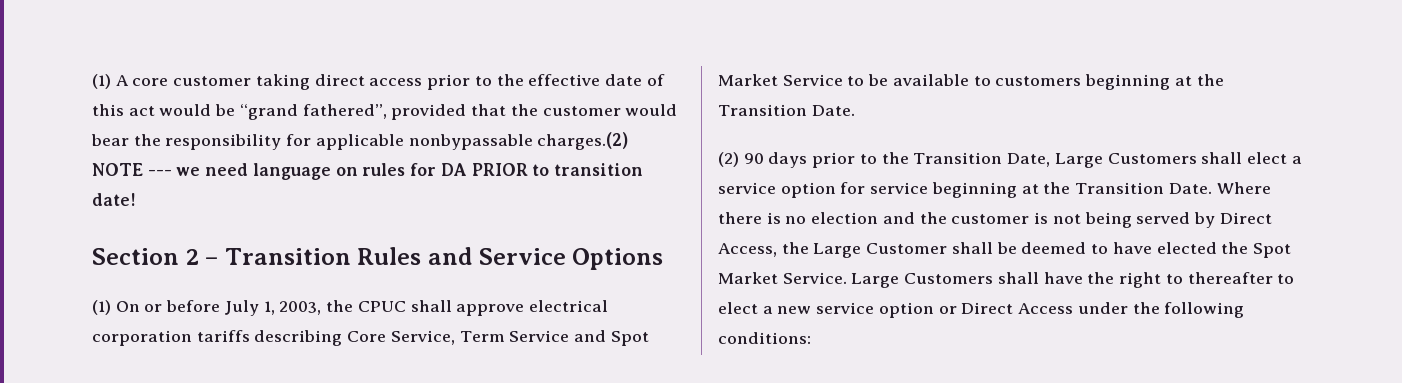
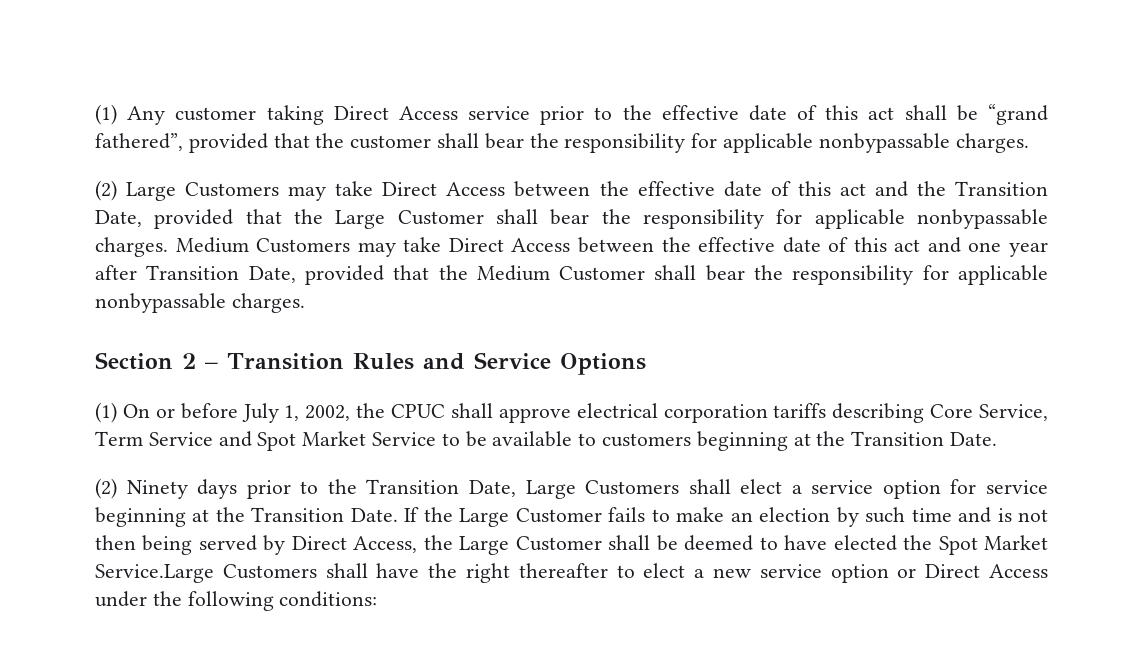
[92,74,423,90] (1) A core customer taking direct access -> [95,104,531,125] (1) Any customer taking Direct Access service
[159,104,212,116] would -> [904,105,947,120] shall
[625,104,678,116] [91,132,629,150] [92,163,643,180] [92,193,136,206] would bear the responsibility for applicable nonbypassable charges.(2) NOTE --- we need language on rules for DA PRIOR to transition date! -> [437,133,1029,153] [95,180,1048,201] [95,209,1048,229] [95,237,1048,257] [95,265,1048,285] [95,293,305,313] shall bear the responsibility for applicable nonbypassable charges. // (2) Large Customers may take Direct Access between the effective date of this act and the Transition Date, provided that the Large Customer shall bear the responsibility for applicable nonbypassable charges. Medium Customers may take Direct Access between the effective date of this act and one year after Transition Date, provided that the Medium Customer shall bear the responsibility for applicable nonbypassable charges.
[279,301,322,315] 2003, -> [305,405,351,421] 2002,
[743,153,764,164] 90 -> [126,480,188,499] Ninety
[1216,182,1271,194] [718,212,1030,224] Where there is no election and the customer -> [404,507,992,527] If the Large Customer fails to make an election by such time and
(1081, 219) none -> [95,535,136,550] then
[782,272,900,288] Service. Large -> [95,564,214,583] Service.Large
[1165,274,1183,284] to -> (511, 573) none

